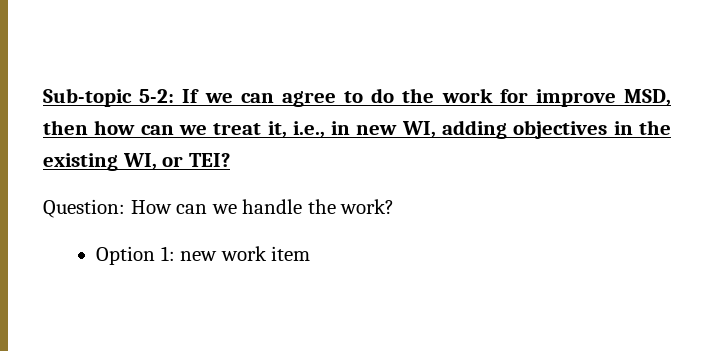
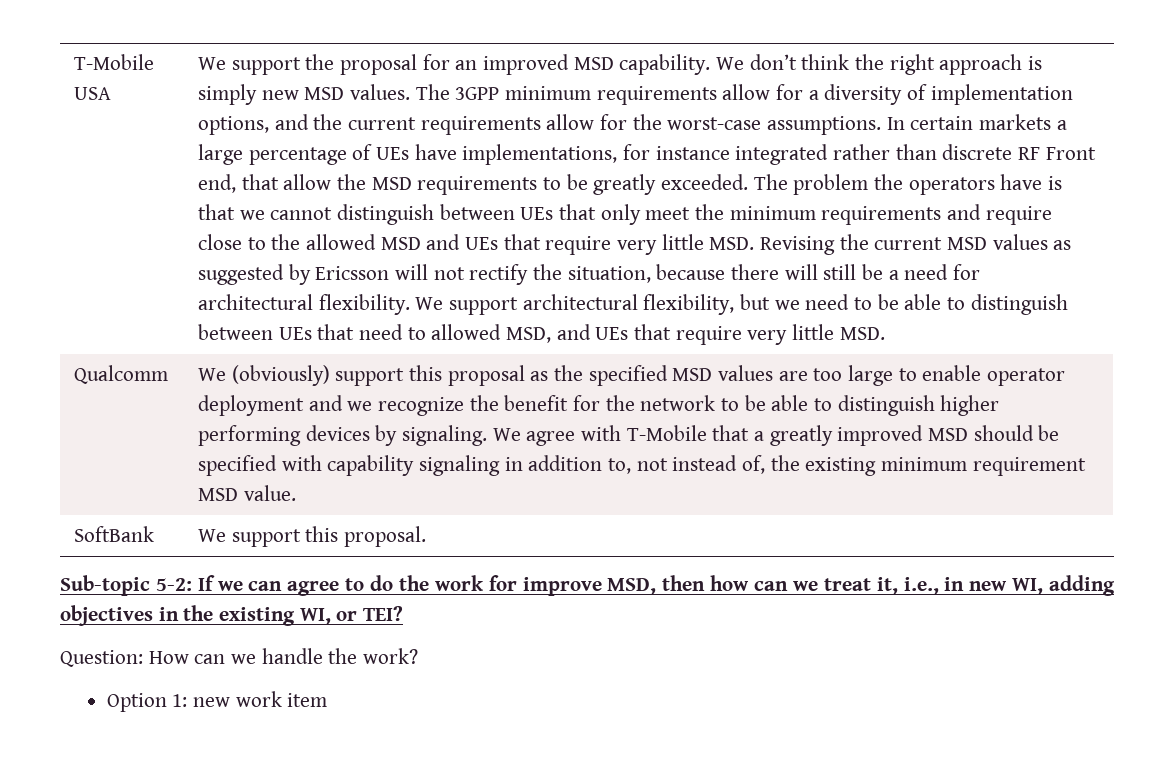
(43, 97) none -> [74,54,155,70] [74,87,112,100] [198,54,1043,75] [198,84,1073,105] [198,114,1067,135] [198,144,1096,165] [198,174,1063,195] [198,204,1052,225] [198,234,1072,255] [198,264,981,285] [198,294,1068,315] [198,324,885,345] [74,365,169,384] [198,365,1066,386] [198,395,1000,416] [198,425,1060,446] [198,455,1086,476] [198,485,296,501] [74,526,155,542] [198,526,427,547] T-Mobile USA | We support the proposal for an improved MSD capability. We don’t think the right approach is simply new MSD values. The 3GPP minimum requirements allow for a diversity of implementation options, and the current requirements allow for the worst-case assumptions. In certain markets a large percentage of UEs have implementations, for instance integrated rather than discrete RF Front end, that allow the MSD requirements to be greatly exceeded. The problem the operators have is that we cannot distinguish between UEs that only meet the minimum requirements and require close to the allowed MSD and UEs that require very little MSD. Revising the current MSD values as suggested by Ericsson will not rectify the situation, because there will still be a need for architectural flexibility. We support architectural flexibility, but we need to be able to distinguish between UEs that need to allowed MSD, and UEs that require very little MSD. // Qualcomm | We (obviously) support this proposal as the specified MSD values are too large to enable operator deployment and we recognize the benefit for the network to be able to distinguish higher performing devices by signaling. We agree with T-Mobile that a greatly improved MSD should be specified with capability signaling in addition to, not instead of, the existing minimum requirement MSD value. // SoftBank | We support this proposal. //

